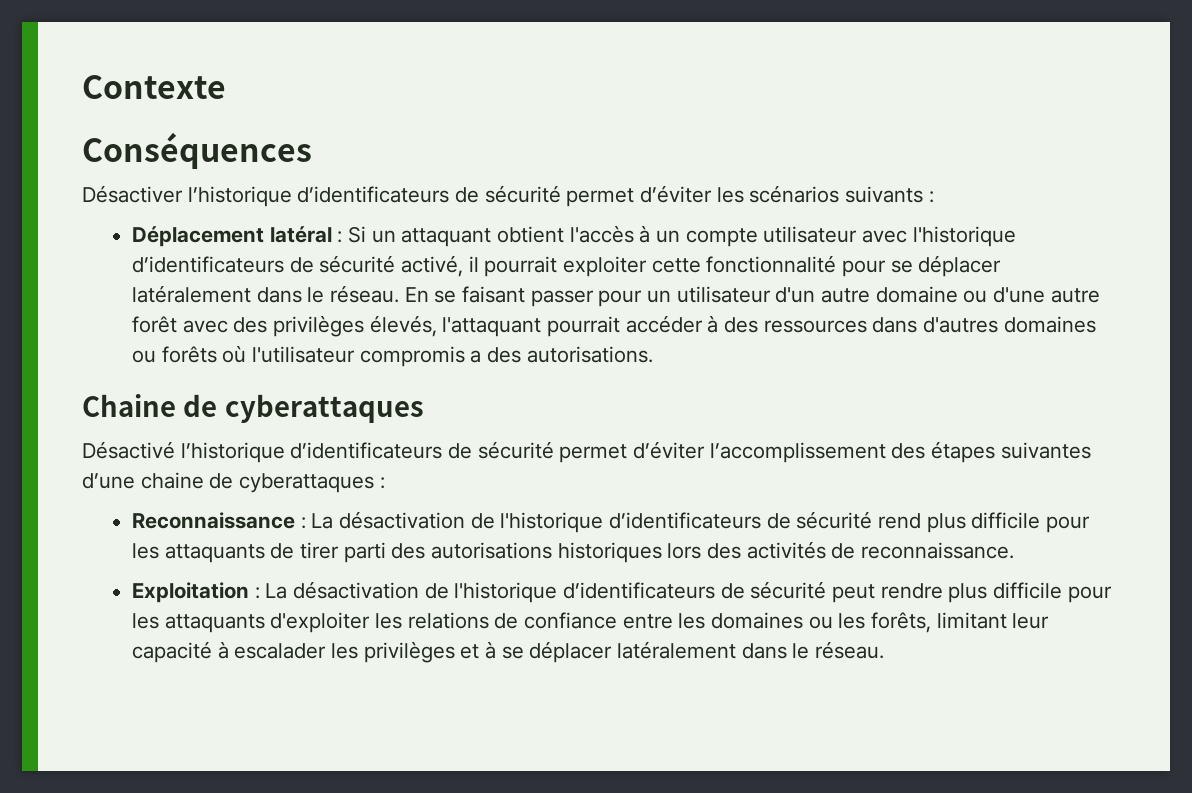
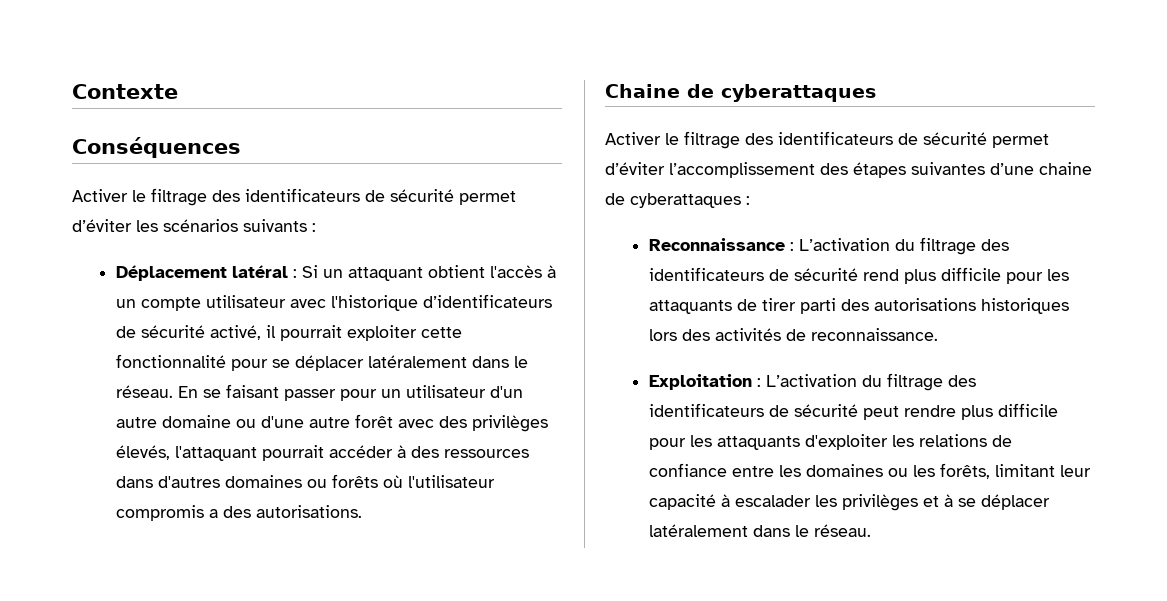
[82,185,450,207] Désactiver l’historique d’identificateurs -> [72,188,360,206] Activer le filtrage des identificateurs
[82,441,443,463] Désactivé l’historique d’identificateurs -> [605,131,893,149] Activer le filtrage des identificateurs
[311,511,761,533] La désactivation de l'historique d’identificateurs -> [799,237,1010,255] [649,267,765,281] L’activation du filtrage des identificateurs
[265,581,715,603] La désactivation de l'historique d’identificateurs -> [766,373,977,391] [649,403,765,417] L’activation du filtrage des identificateurs

